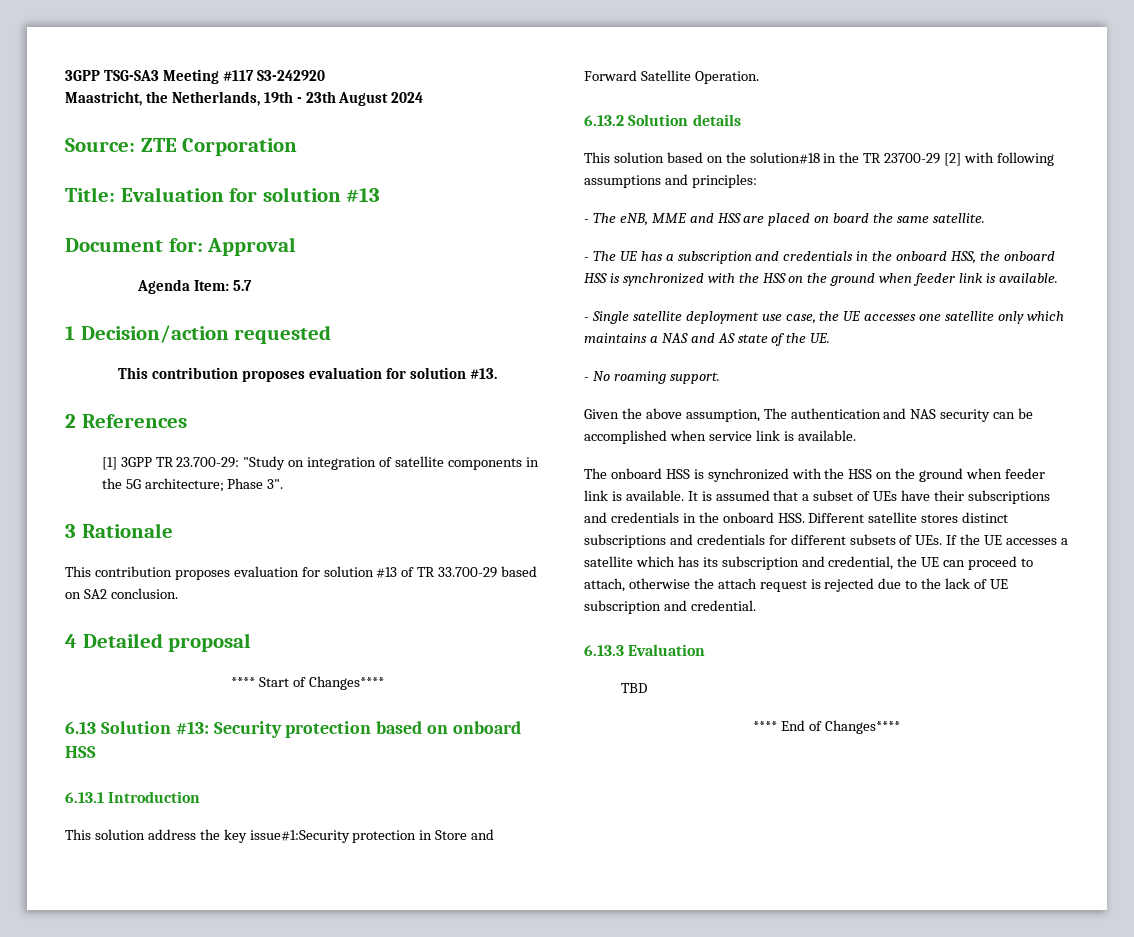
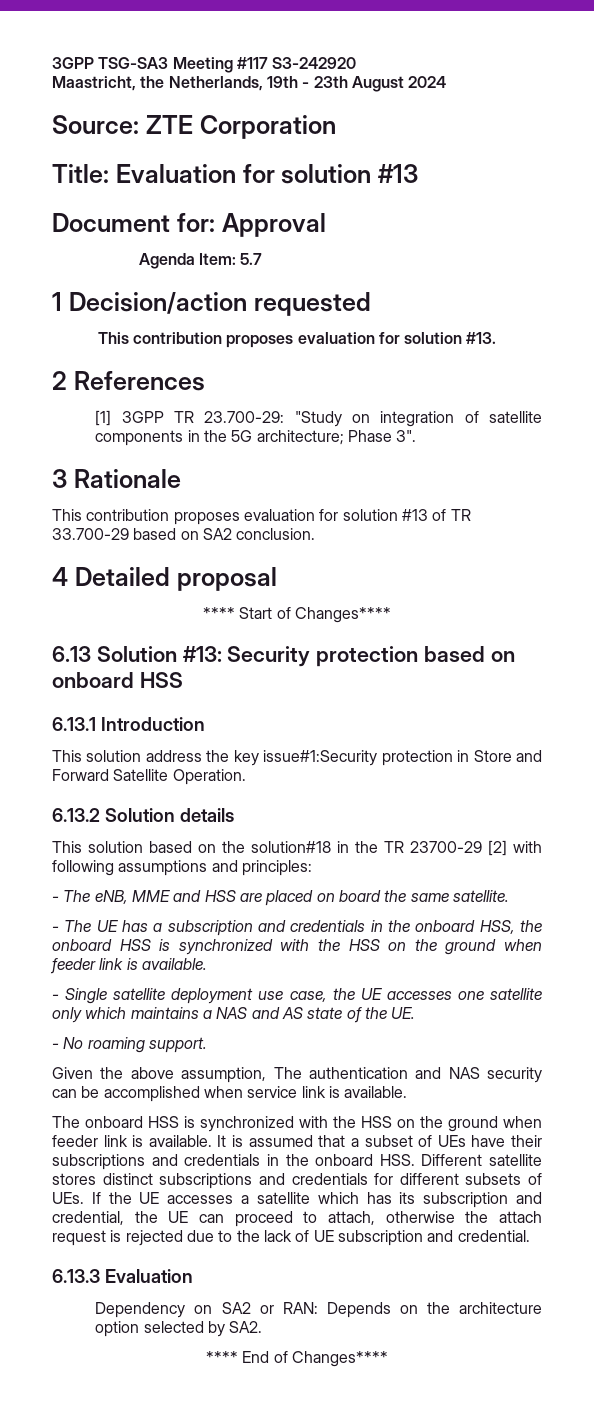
[620,683,647,693] TBD -> [95,1302,542,1318] [95,1321,263,1337] Dependency on SA2 or RAN: Depends on the architecture option selected by SA2.

